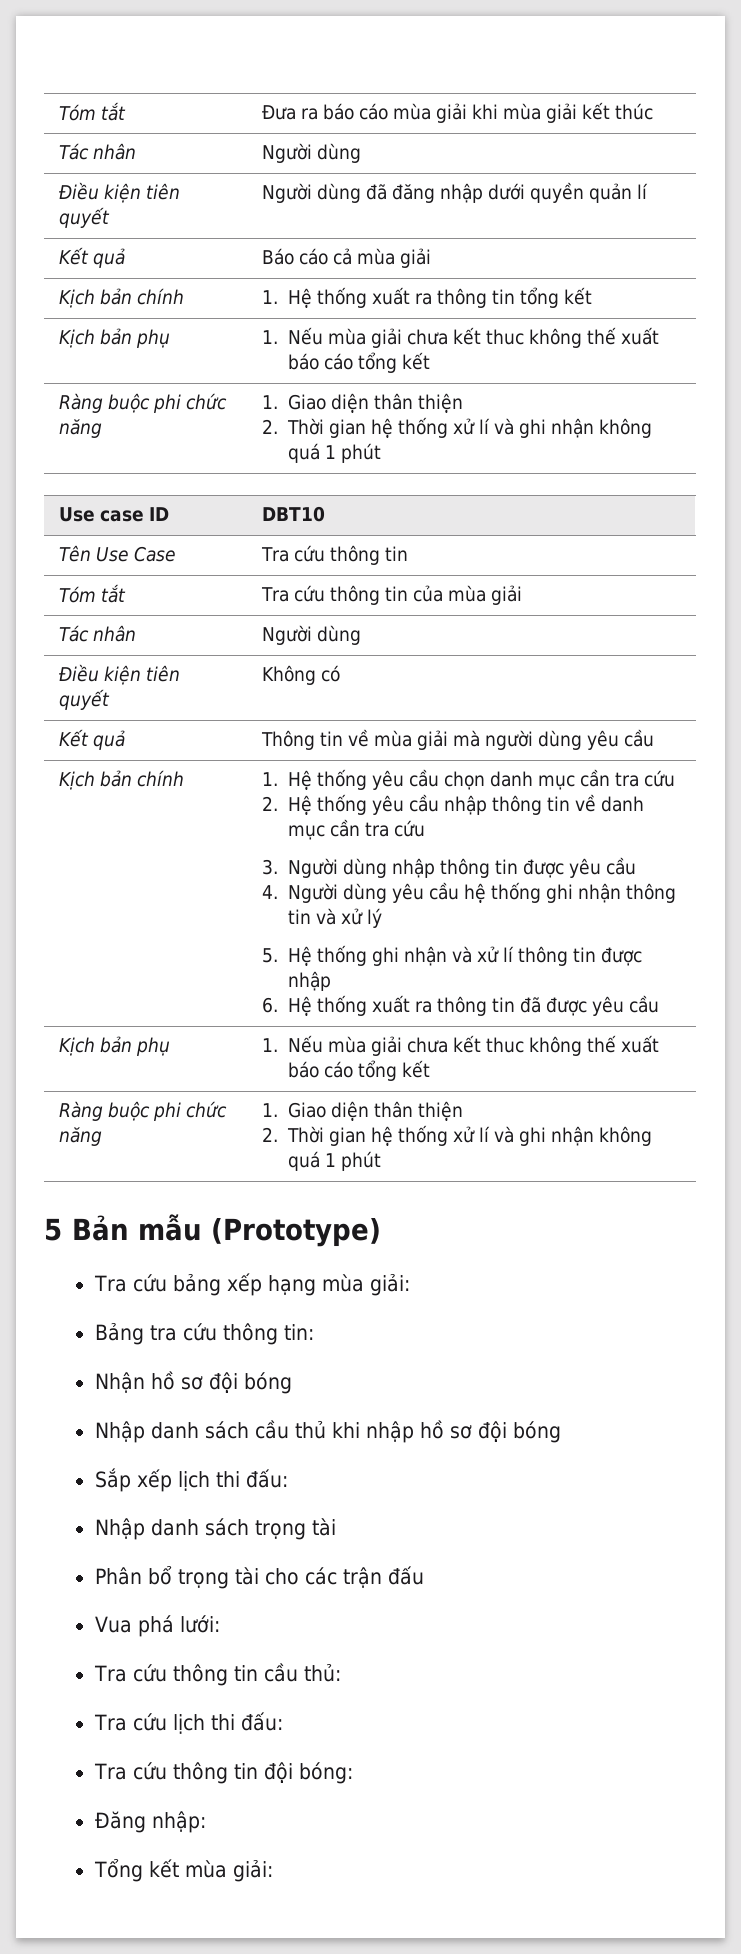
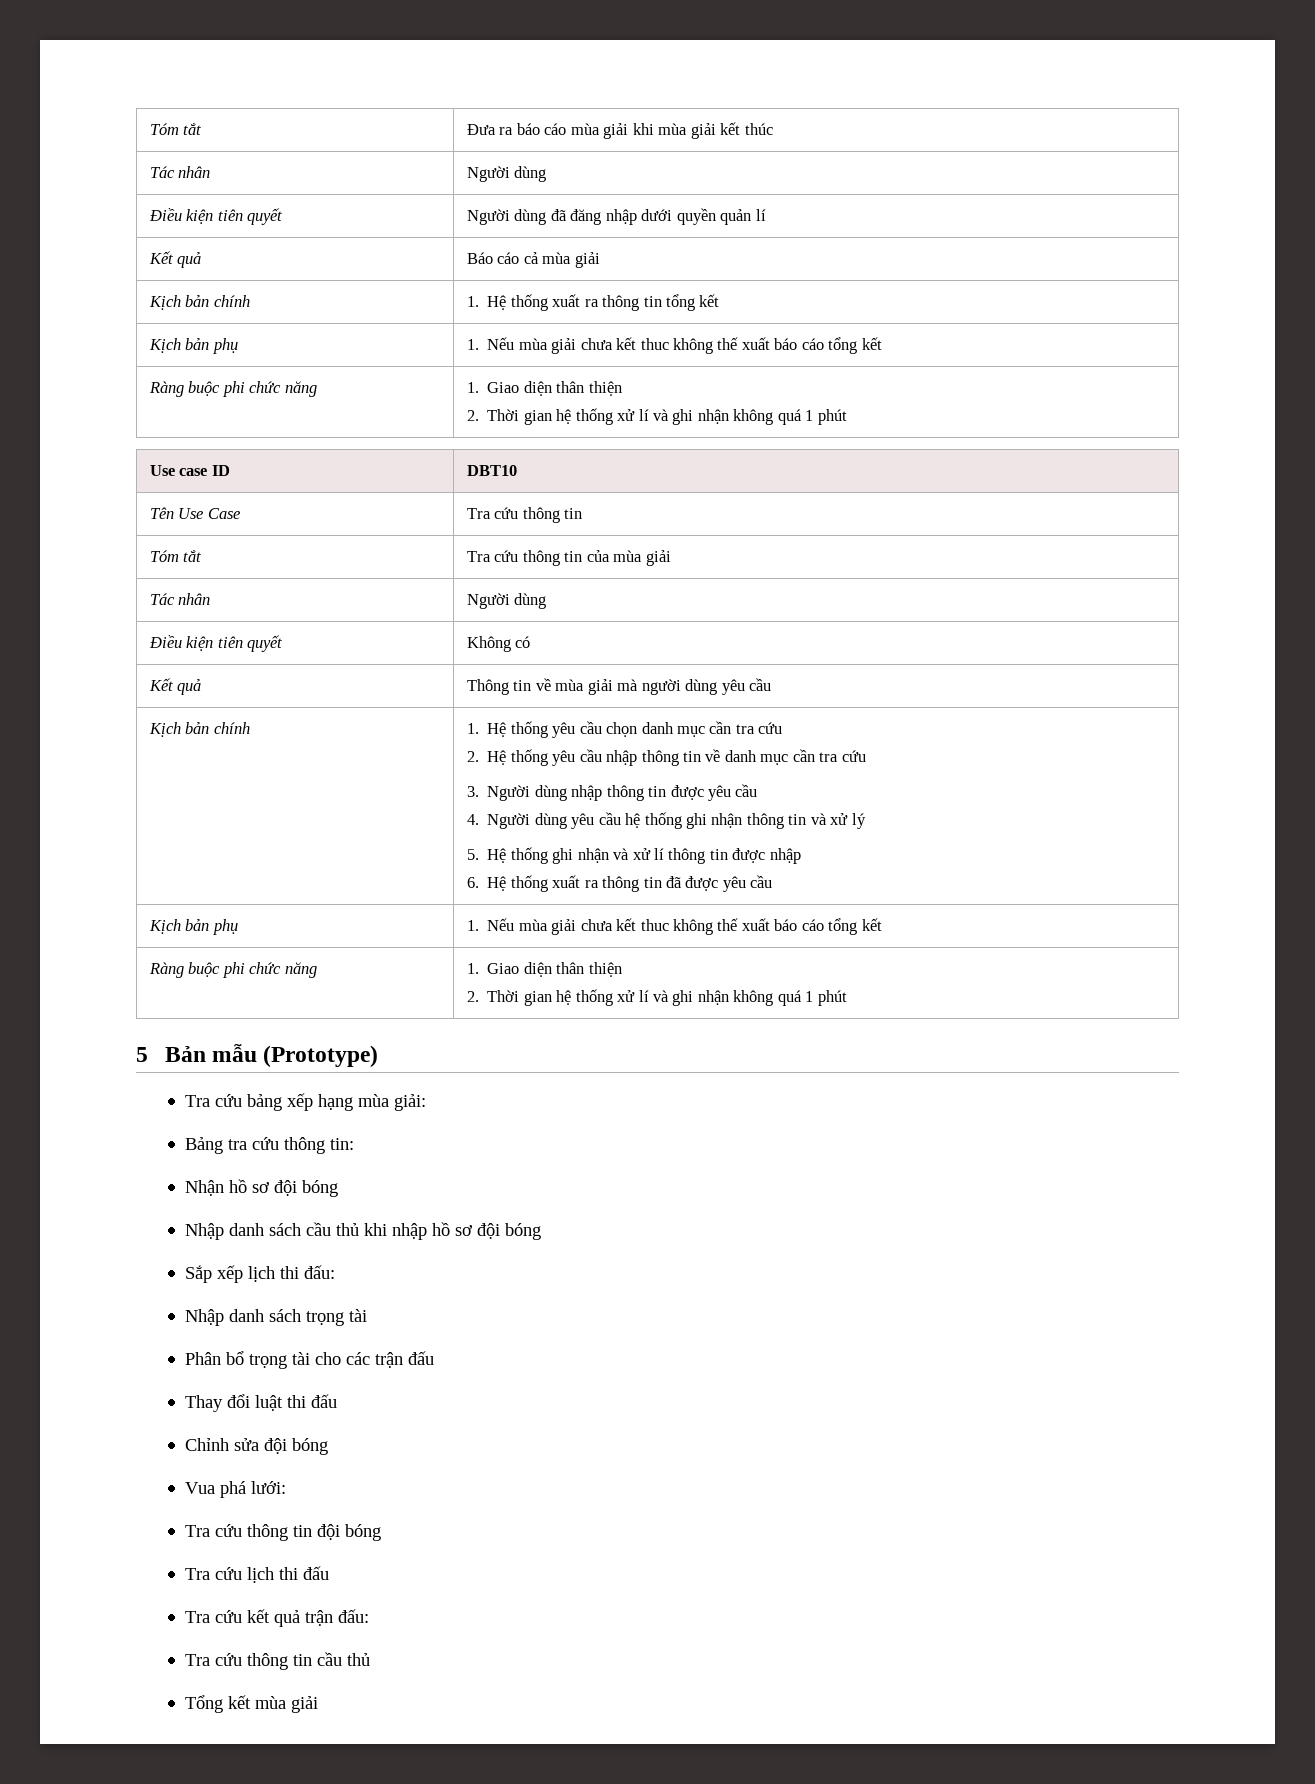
(424, 1575) none -> [185,1394,338,1412] [185,1438,329,1455] // Thay đổi luật thi đấu // Chỉnh sửa đội bóng
[263,1663,341,1682] cầu thủ: -> [317,1524,382,1541] đội bóng
(235, 1722) none -> [303,1566,330,1580] [185,1609,334,1627] đấu // Tra cứu kết quả trận
[263,1762,353,1784] [94,1811,206,1833] đội bóng: // Đăng nhập: -> [317,1652,371,1666] cầu thủ
[232,1859,273,1882] giải: -> [291,1696,319,1713] giải

